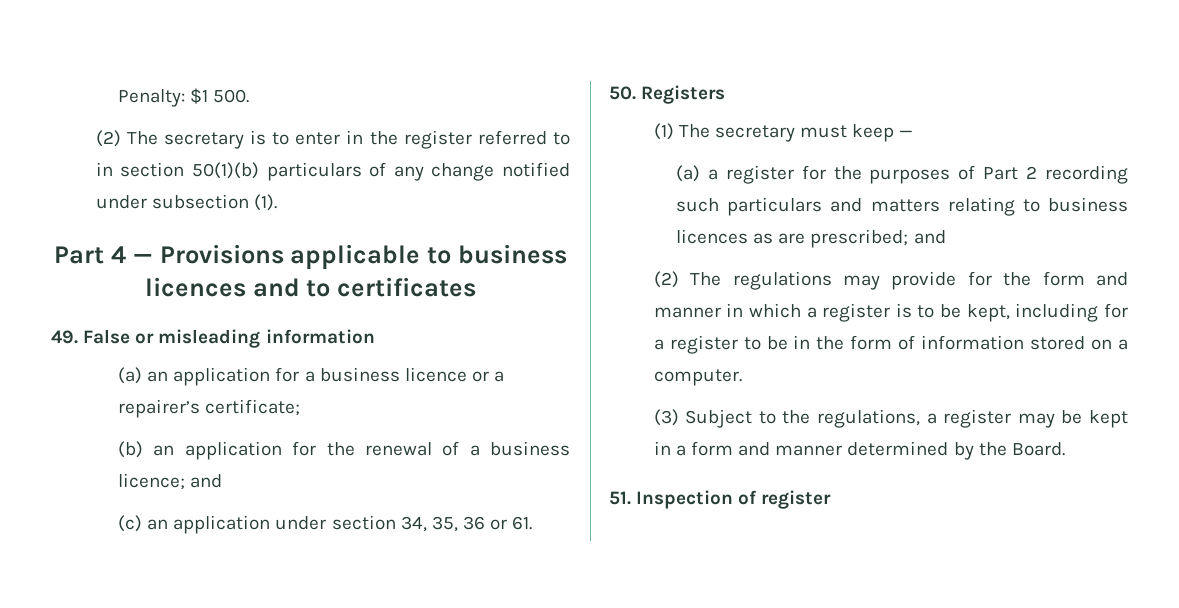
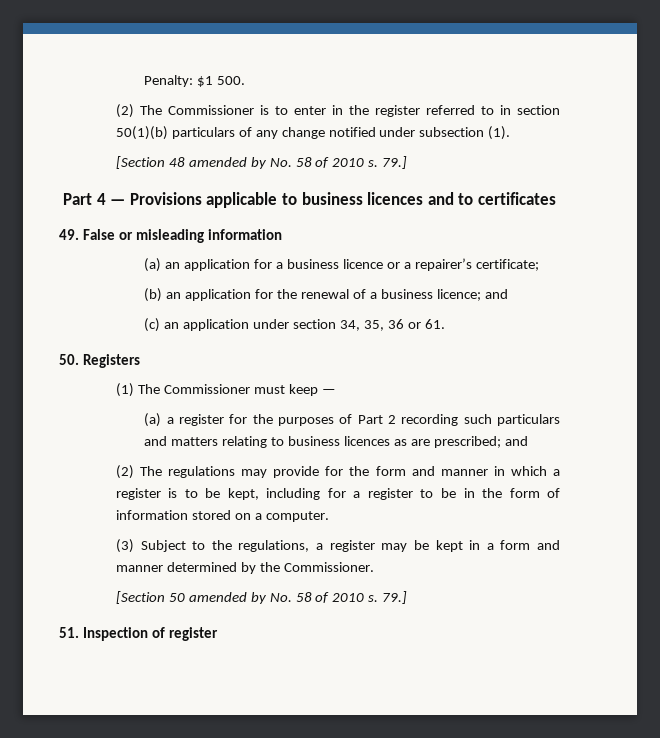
[163,132,244,149] secretary -> [167,105,254,115] Commissioner
(277, 202) none -> [115,156,408,169] // [Section 48 amended by No. 58 of 2010 s. 79.]
[714,125,795,142] secretary -> [163,384,250,394] Commissioner
[1011,442,1065,456] Board. -> [283,562,374,572] [115,591,408,604] Commissioner. // [Section 50 amended by No. 58 of 2010 s. 79.]

